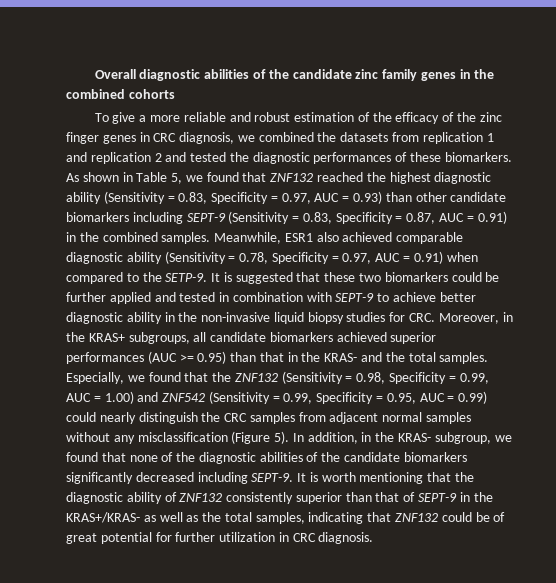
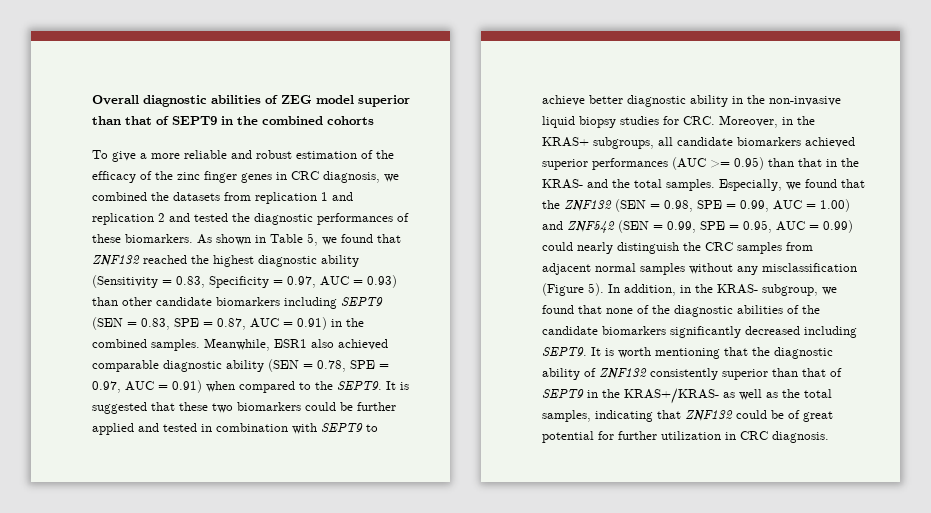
[268,69,456,81] the candidate zinc family genes -> [281,95,410,107] [92,116,217,125] ZEG model superior than that of SEPT9
[186,211,393,224] SEPT-9 (Sensitivity = 0.83, Specificity -> [341,297,383,306] [92,317,199,330] SEPT9 (SEN = 0.83, SPE
[164,251,226,264] (Sensitivity -> [268,359,299,372] (SEN
[271,252,329,264] Specificity -> [350,360,375,369] SPE
[165,273,208,282] SETP-9. -> [337,381,382,390] SEPT9.
[335,293,375,302] SEPT-9 -> [321,423,363,432] SEPT9
[281,371,343,384] (Sensitivity -> [615,199,646,212] (SEN
[389,372,447,384] Specificity -> [697,200,722,209] SPE
[208,391,374,404] (Sensitivity = 0.99, Specificity -> [618,220,725,233] (SEN = 0.99, SPE
[251,473,294,482] SEPT-9. -> [542,347,587,356] SEPT9.
[418,493,458,502] SEPT-9 -> [542,389,584,398] SEPT9

